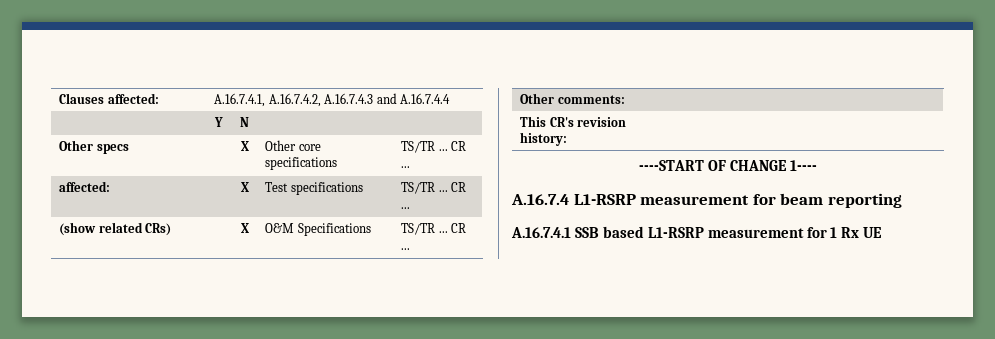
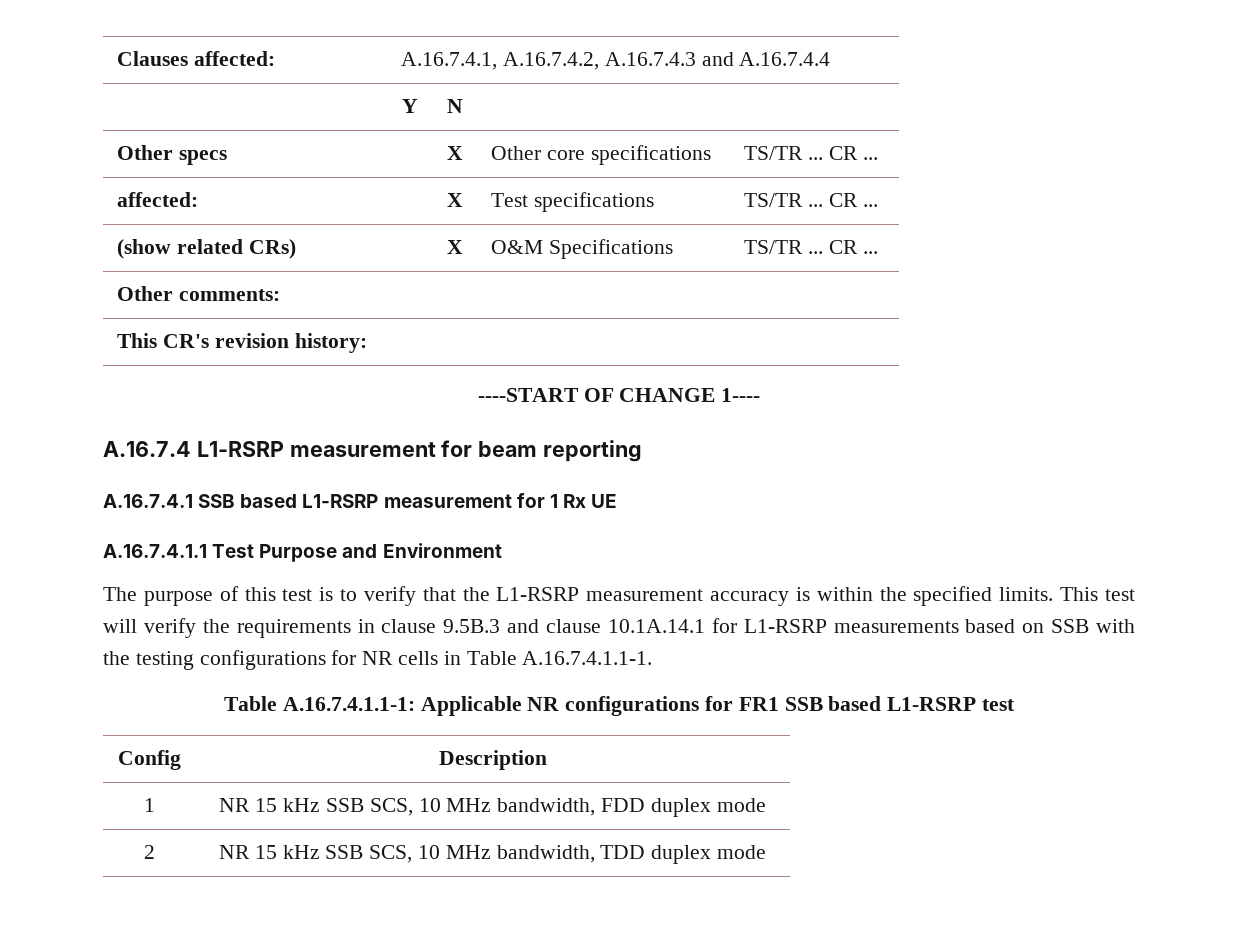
(883, 232) none -> [103,543,502,562] [103,586,1136,606] [103,618,1135,638] [103,650,653,670] [223,696,1016,716] [118,750,181,770] [438,750,547,770] [144,798,155,812] [219,798,766,817] [144,845,155,859] [218,845,767,864] // A.16.7.4.1.1 Test Purpose and Environment // The purpose of this test is to verify that the L1-RSRP measurement accuracy is within the specified limits. This test will verify the requirements in clause 9.5B.3 and clause 10.1A.14.1 for L1-RSRP measurements based on SSB with the testing configurations for NR cells in Table A.16.7.4.1.1-1. // Table A.16.7.4.1.1-1: Applicable NR configurations for FR1 SSB based L1-RSRP test // Config | Description // 1 | NR 15 kHz SSB SCS, 10 MHz bandwidth, FDD duplex mode // 2 | NR 15 kHz SSB SCS, 10 MHz bandwidth, TDD duplex mode

